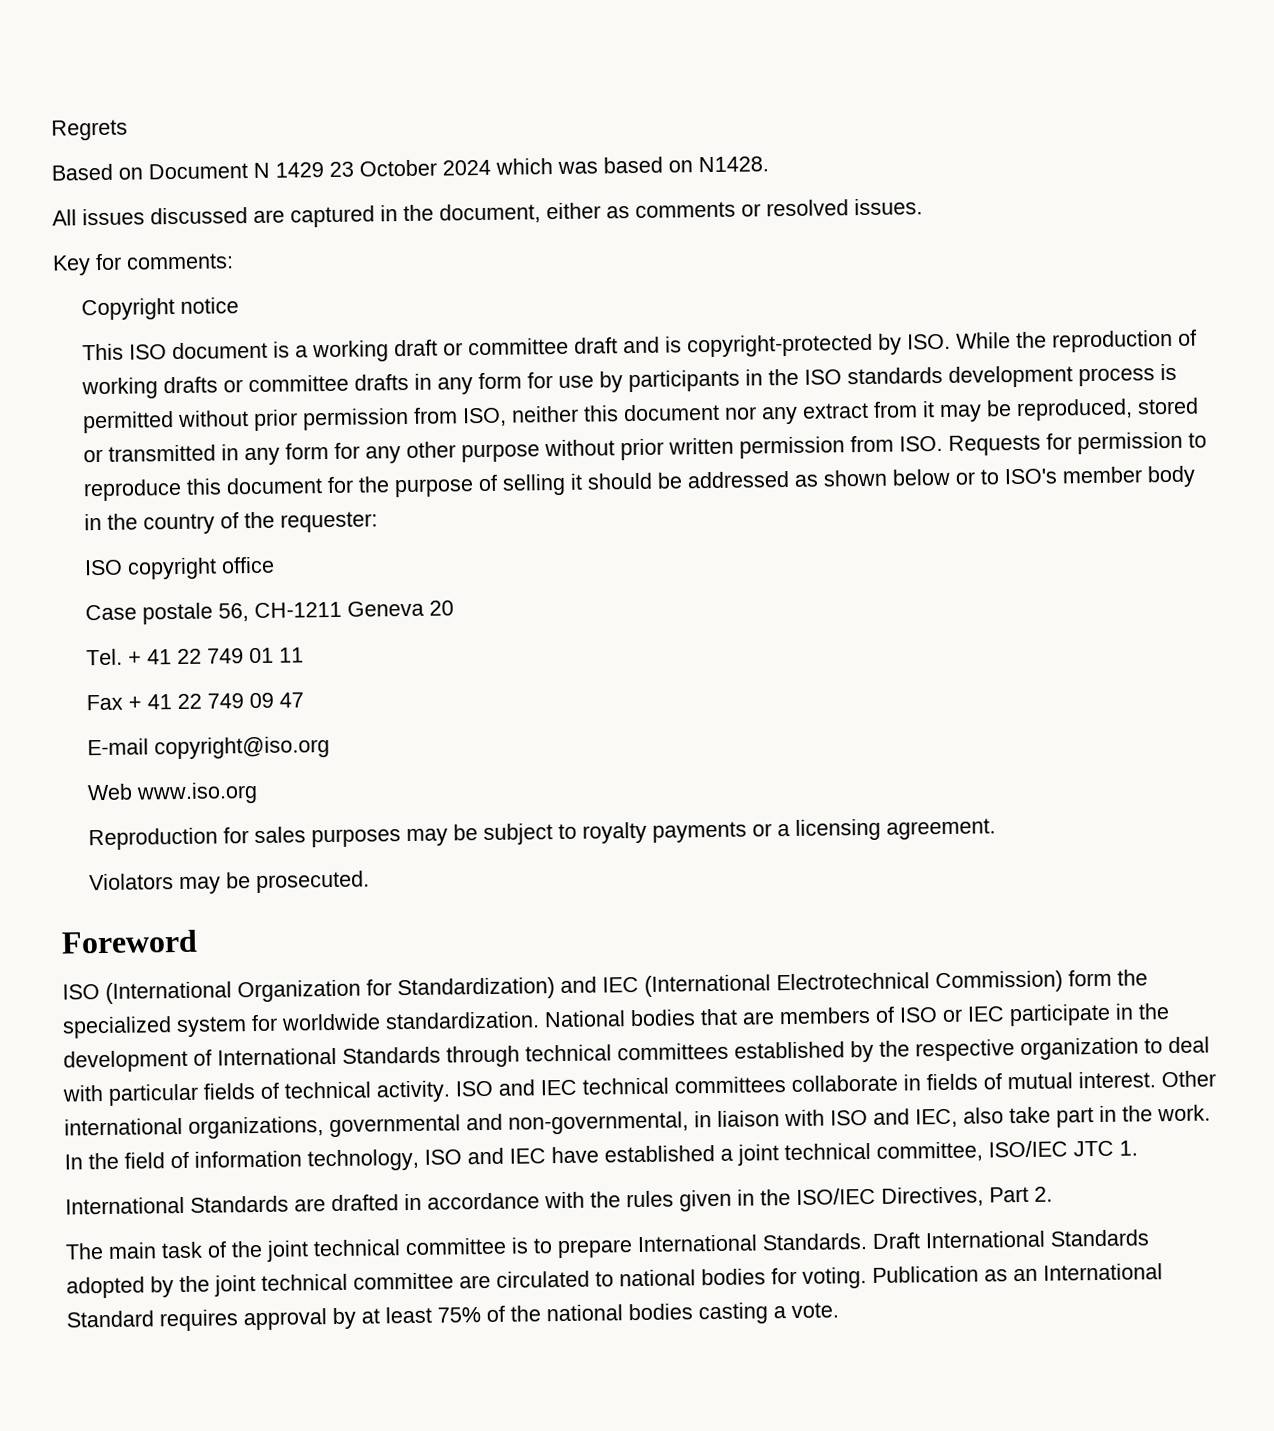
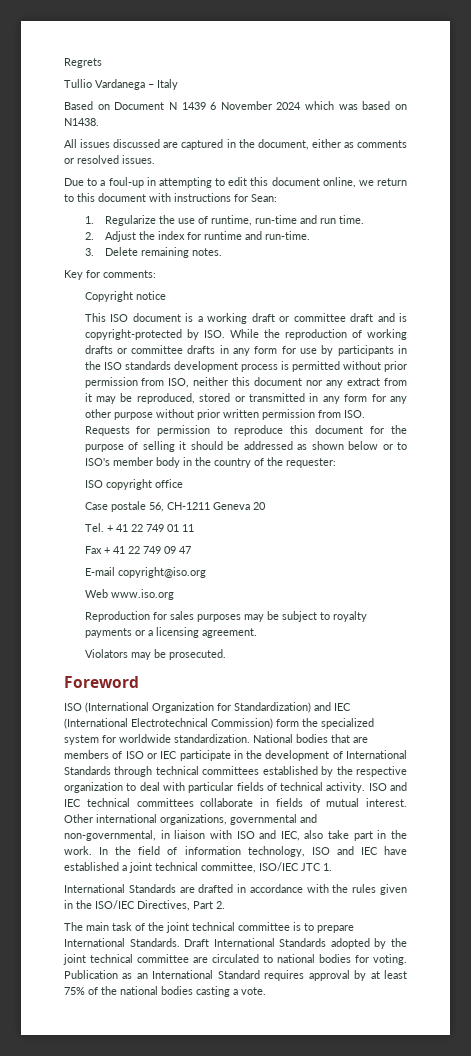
(128, 130) none -> [64,79,178,90] // Tullio Vardanega – Italy
[275,159,437,178] 1429 23 October -> [181,101,272,110] 1439 6 November
[698,156,769,173] N1428. -> [64,118,99,126] N1438.
(923, 207) none -> [64,177,407,188] [64,193,277,202] [84,215,365,226] [84,231,311,242] [84,247,223,258] // Due to a foul-up in attempting to edit this document online, we return to this document with instructions for Sean: // 1. Regularize the use of runtime, run-time and run time. // 2. Adjust the index for runtime and run-time. // 3. Delete remaining notes.

